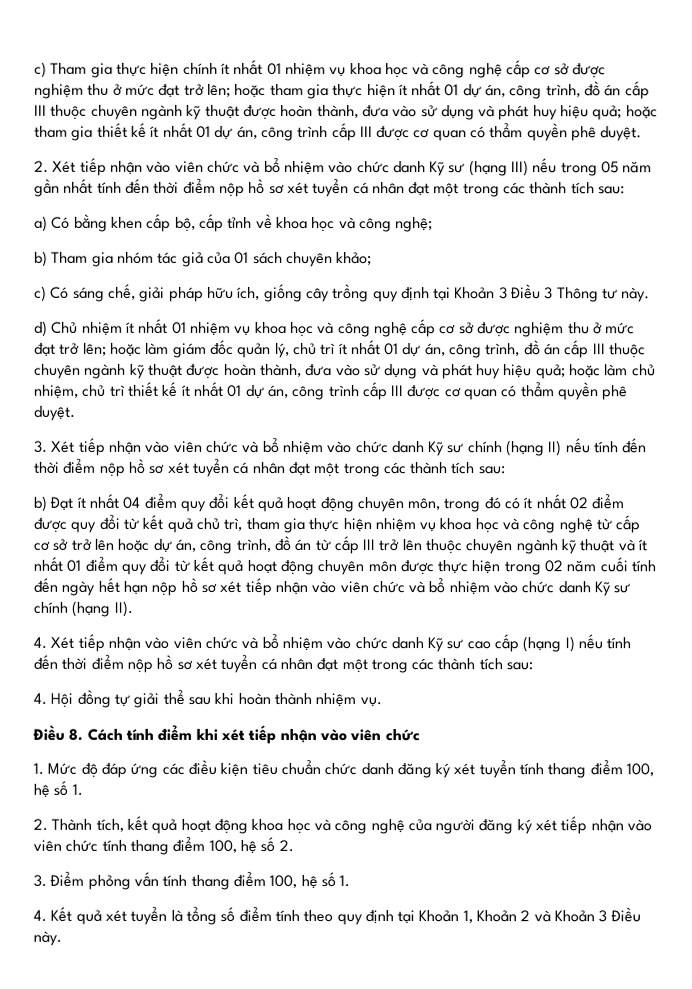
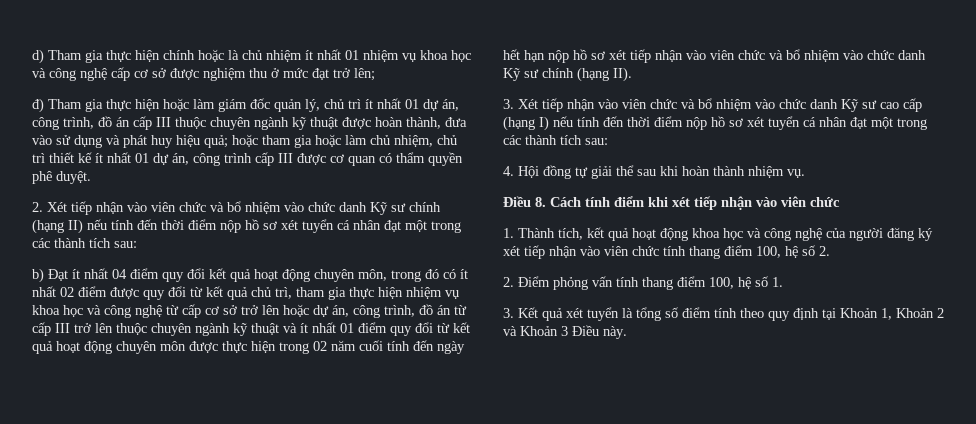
[34,61,47,78] c) -> [32,49,44,64] d)
[219,59,607,79] [34,81,650,100] [34,104,658,121] [34,122,643,142] [34,157,653,177] [34,178,626,198] [34,213,434,233] [34,250,373,267] [34,283,651,303] [34,320,79,337] ít nhất 01 nhiệm vụ khoa học và công nghệ cấp cơ sở được nghiệm thu ở mức đạt trở lên; hoặc tham gia thực hiện ít nhất 01 dự án, công trình, đồ án cấp III thuộc chuyên ngành kỹ thuật được hoàn thành, đưa vào sử dụng và phát huy hiệu quả; hoặc tham gia thiết kế ít nhất 01 dự án, công trình cấp III được cơ quan có thẩm quyền phê duyệt. // 2. Xét tiếp nhận vào viên chức và bổ nhiệm vào chức danh Kỹ sư (hạng III) nếu trong 05 năm gần nhất tính đến thời điểm nộp hồ sơ xét tuyển cá nhân đạt một trong các thành tích sau: // a) Có bằng khen cấp bộ, cấp tỉnh về khoa học và công nghệ; // b) Tham gia nhóm tác giả của 01 sách chuyên khảo; // c) Có sáng chế, giải pháp hữu ích, giống cây trồng quy định tại Khoản 3 Điều 3 Thông tư này. // d) Chủ -> [198,49,262,62] hoặc là chủ
(107, 349) none -> [32,98,160,113] // đ) Tham gia thực hiện
(602, 371) none -> [262,134,341,148] tham gia hoặc
[34,440,48,453] 3. -> [32,202,43,212] 2.
[33,636,47,649] 4. -> [503,99,514,109] 3.
[47,759,655,779] [33,780,83,798] [33,818,48,831] Mức độ đáp ứng các điều kiện tiêu chuẩn chức danh đăng ký xét tuyển tính thang điểm 100, hệ số 1. // 2. -> (514, 233) none
[33,874,47,887] 3. -> [503,277,514,287] 2.
[33,909,47,922] 4. -> [503,308,514,318] 3.

